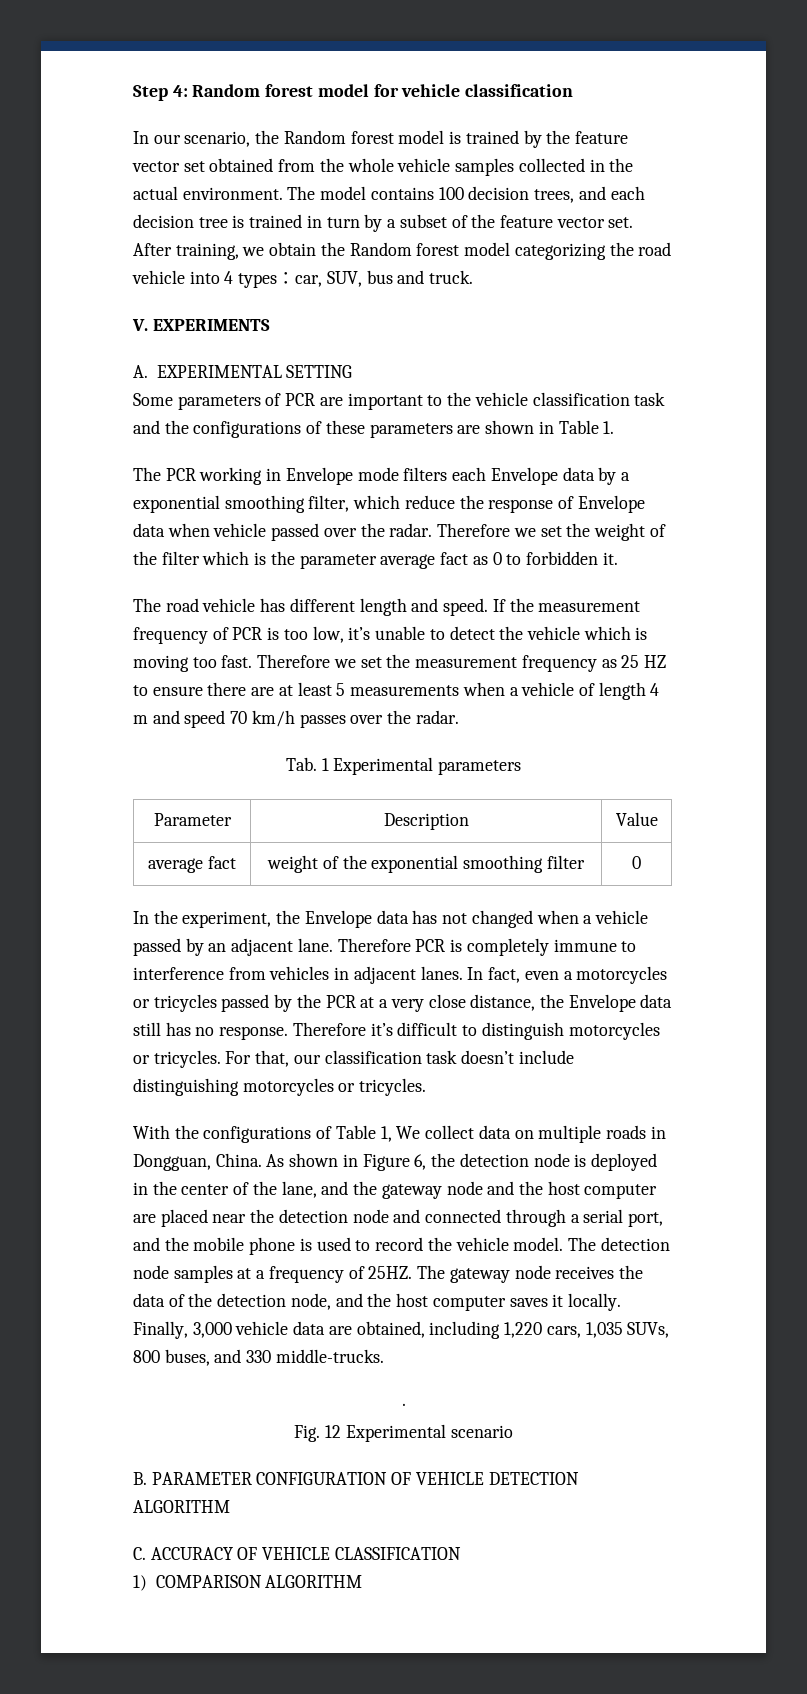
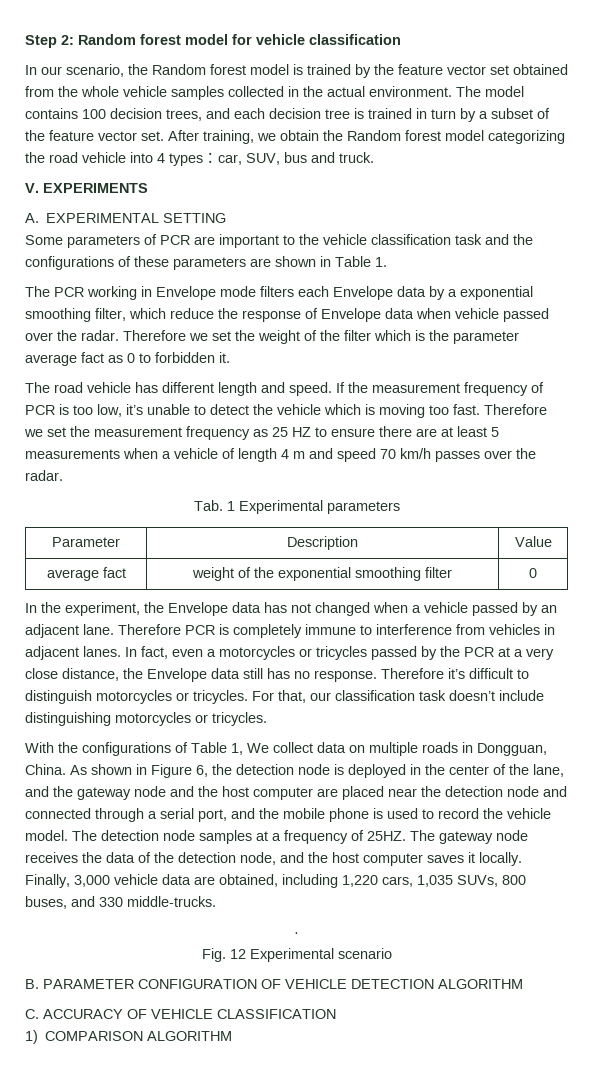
[172,85,188,97] 4: -> [61,35,74,45] 2:

